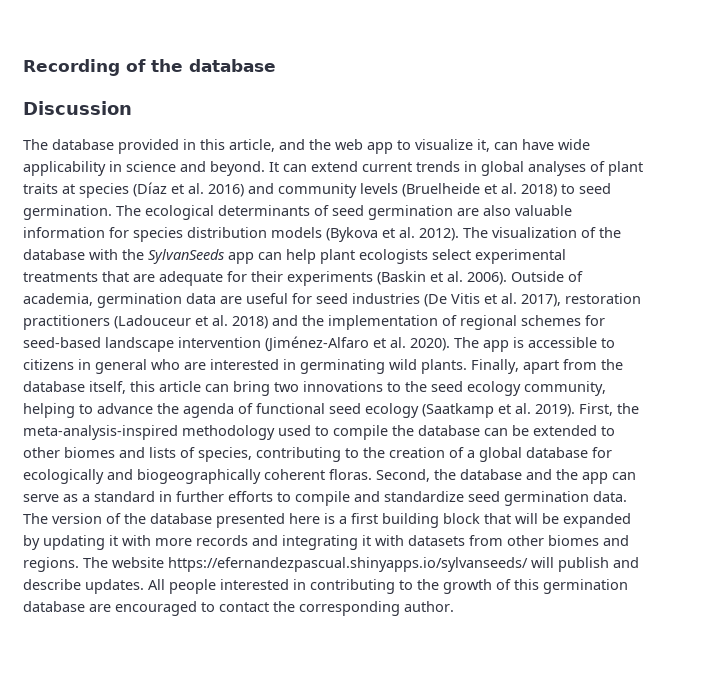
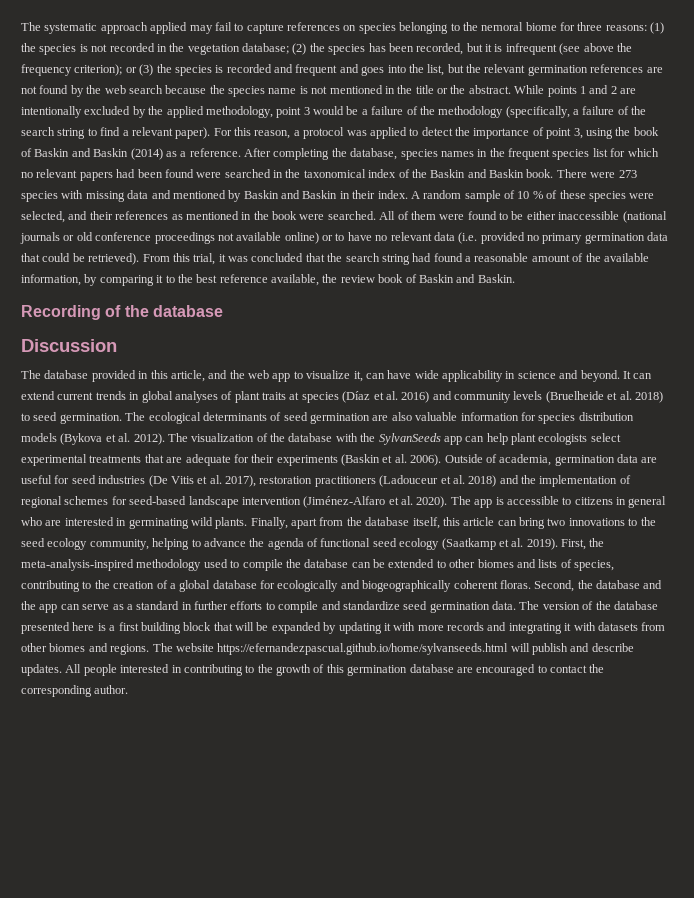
(23, 67) none -> [21,22,665,34] [21,43,632,55] [21,64,663,76] [21,85,636,97] [21,106,647,118] [21,127,659,139] [21,148,659,160] [21,169,637,181] [21,190,655,202] [21,211,667,223] [20,232,669,244] [21,253,649,265] [21,274,515,286] The systematic approach applied may fail to capture references on species belonging to the nemoral biome for three reasons: (1) the species is not recorded in the vegetation database; (2) the species has been recorded, but it is infrequent (see above the frequency criterion); or (3) the species is recorded and frequent and goes into the list, but the relevant germination references are not found by the web search because the species name is not mentioned in the title or the abstract. While points 1 and 2 are intentionally excluded by the applied methodology, point 3 would be a failure of the methodology (specifically, a failure of the search string to find a relevant paper). For this reason, a protocol was applied to detect the importance of point 3, using the book of Baskin and Baskin (2014) as a reference. After completing the database, species names in the frequent species list for which no relevant papers had been found were searched in the taxonomical index of the Baskin and Baskin book. There were 273 species with missing data and mentioned by Baskin and Baskin in their index. A random sample of 10 % of these species were selected, and their references as mentioned in the book were searched. All of them were found to be either inaccessible (national journals or old conference proceedings not available online) or to have no relevant data (i.e. provided no primary germination data that could be retrieved). From this trial, it was concluded that the search string had found a reasonable amount of the available information, by comparing it to the best reference available, the review book of Baskin and Baskin. //
[168,557,528,572] https://efernandezpascual.shinyapps.io/sylvanseeds/ -> [217,643,509,655] https://efernandezpascual.github.io/home/sylvanseeds.html

